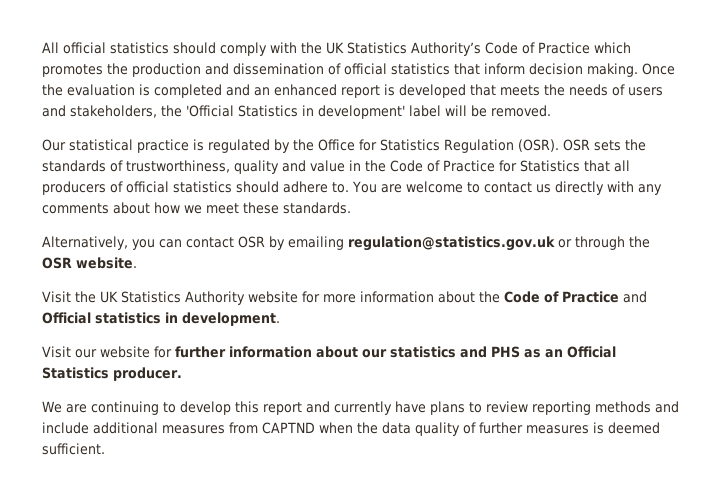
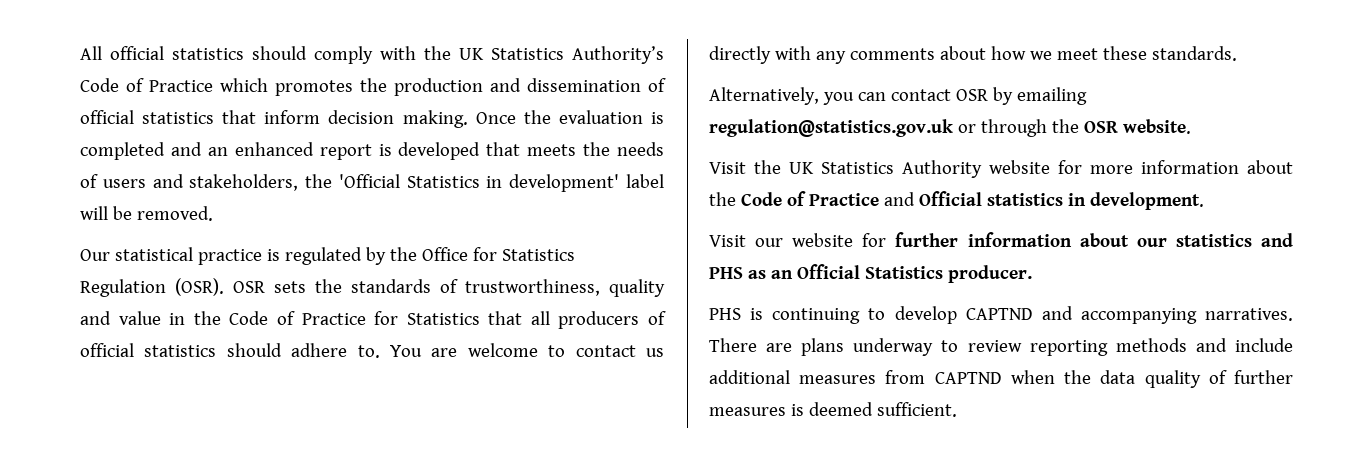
[42,401,87,413] We are -> [709,308,764,320] PHS is
[235,401,465,415] this report and currently have plans -> [965,306,1293,324] [709,338,934,356] CAPTND and accompanying narratives. There are plans underway

